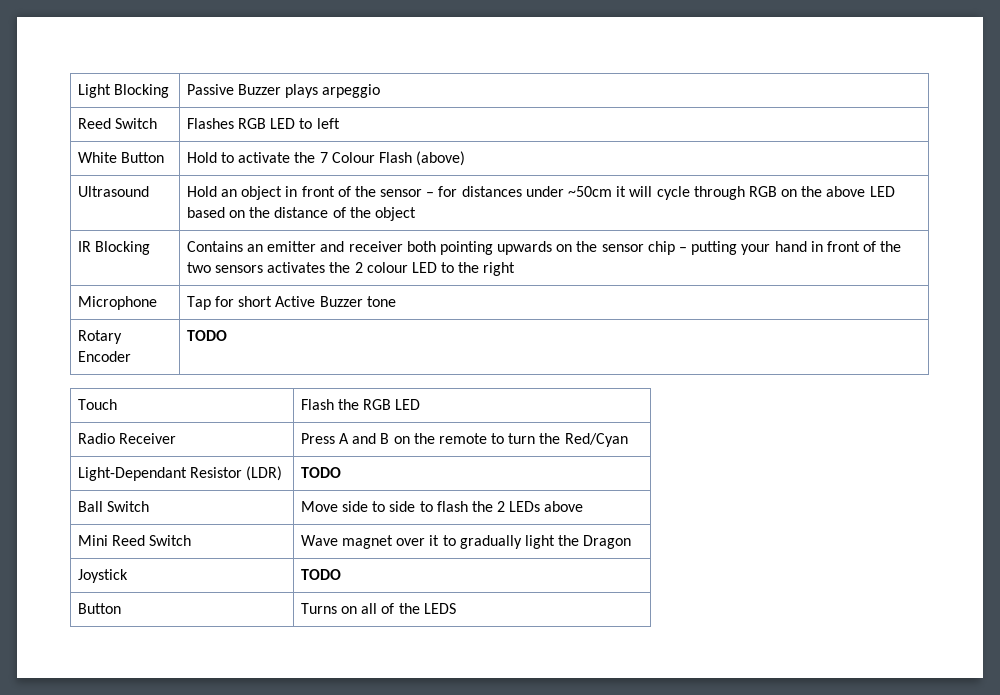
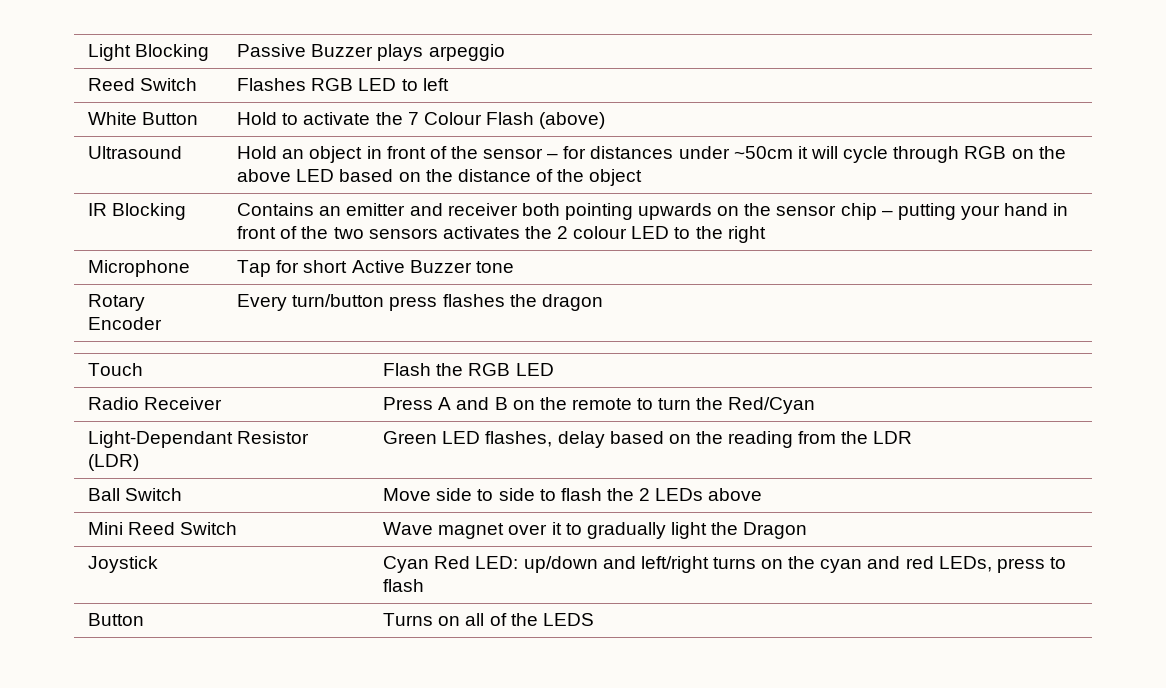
[186,330,227,341] TODO -> [237,294,603,311] Every turn/button press flashes the dragon
[300,467,341,478] TODO -> [383,431,913,448] Green LED flashes, delay based on the reading from the LDR
[300,569,341,580] TODO -> [383,556,1066,573] [383,579,425,592] Cyan Red LED: up/down and left/right turns on the cyan and red LEDs, press to flash

